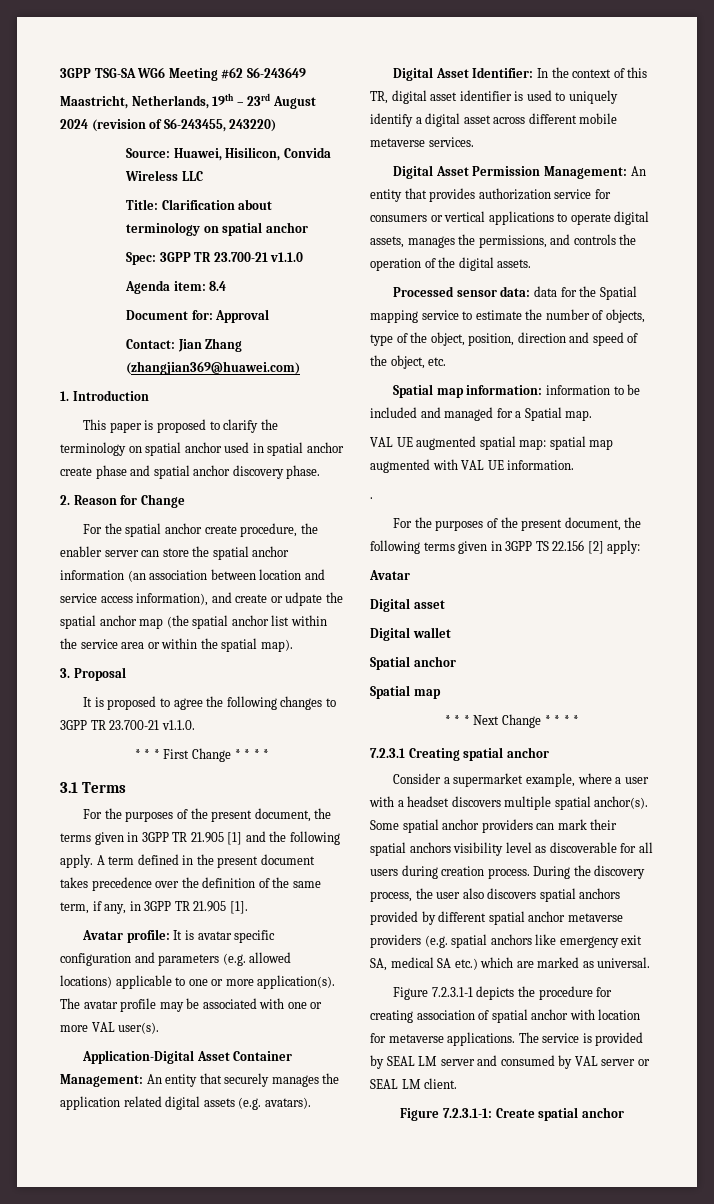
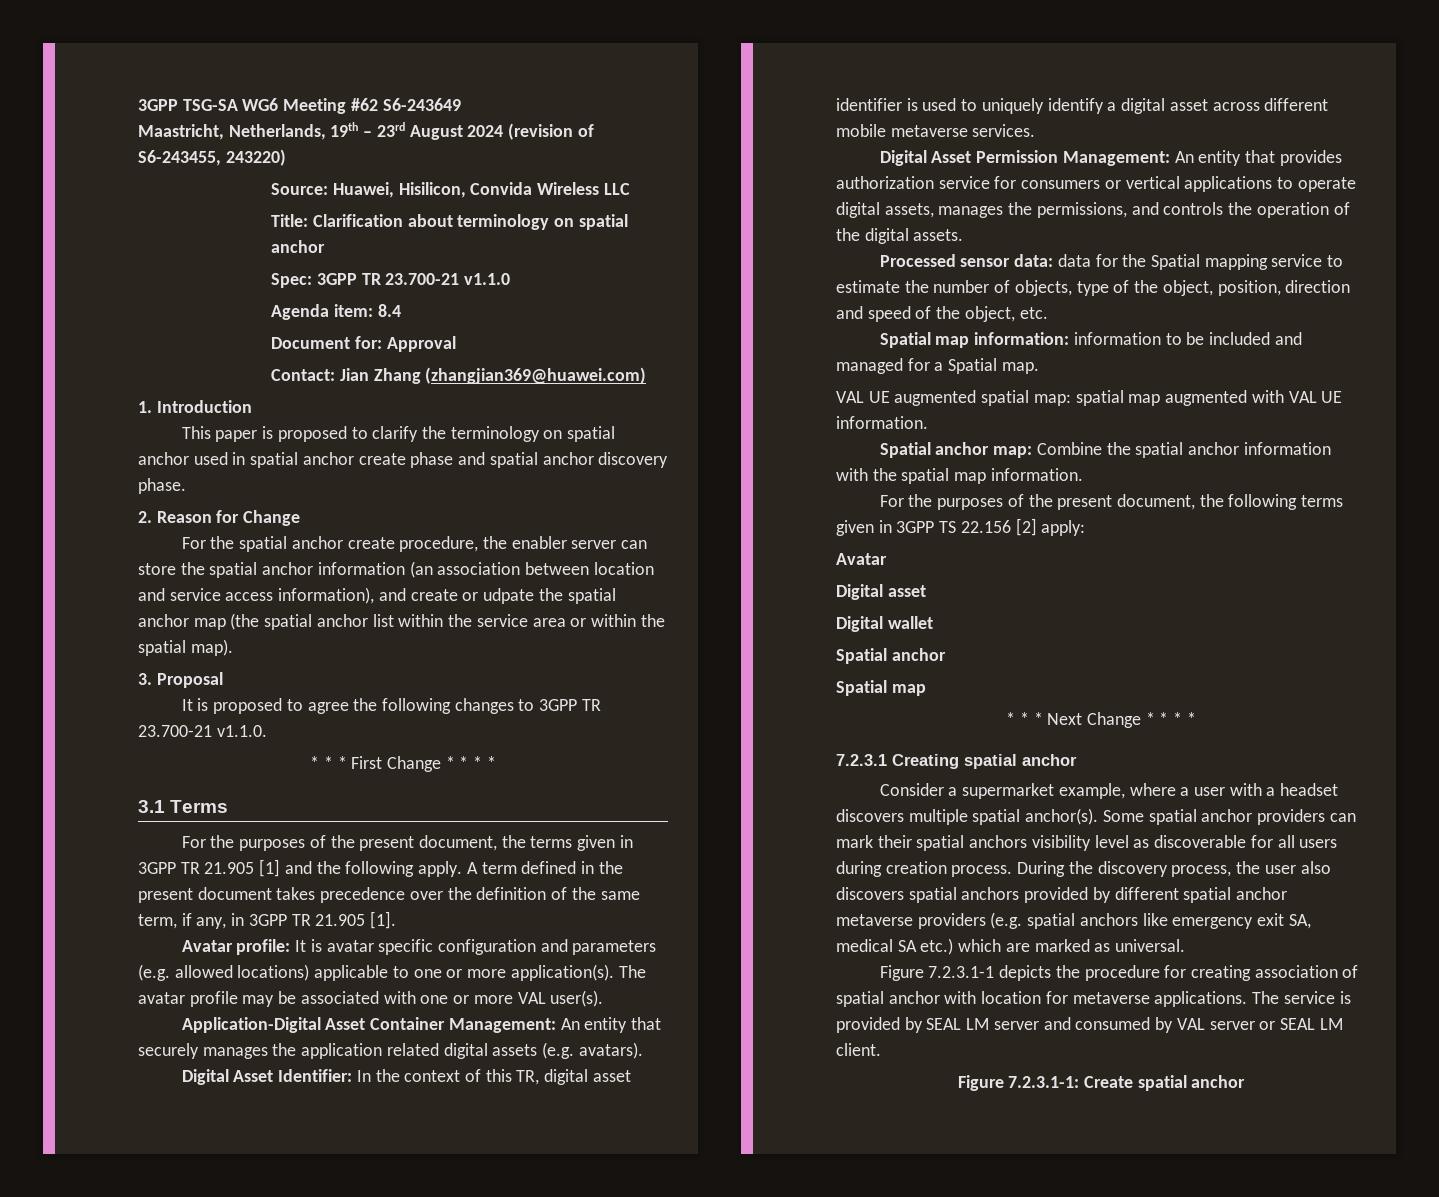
[370,497,373,499] . -> [879,442,1331,458] [836,468,1083,484] Spatial anchor map: Combine the spatial anchor information with the spatial map information.

